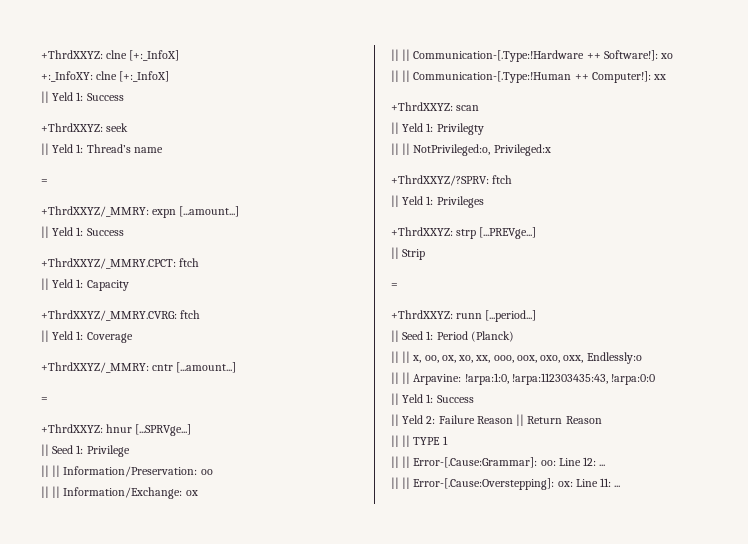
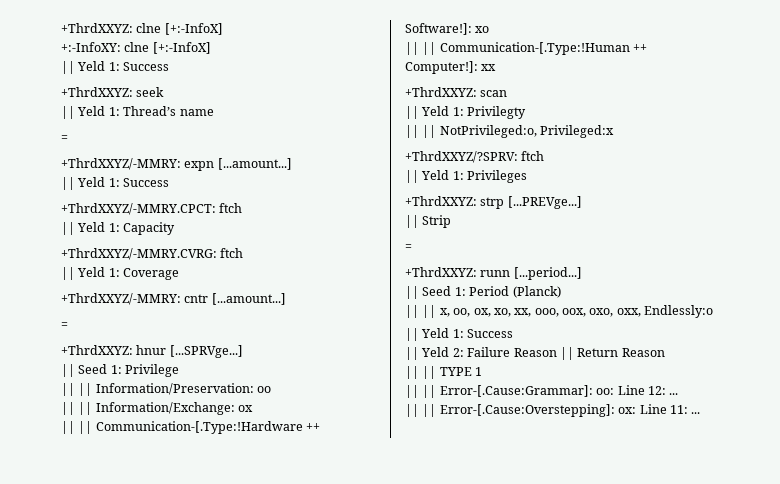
[129,50,180,61] [41,71,170,82] [+:_InfoX] // +:_InfoXY: clne [+:_InfoX] -> [164,23,223,35] [61,42,211,54] [+:-InfoX] // +:-InfoXY: clne [+:-InfoX]
[41,206,149,217] +ThrdXXYZ/_MMRY: -> [61,158,181,170] +ThrdXXYZ/-MMRY:
[41,258,176,269] +ThrdXXYZ/_MMRY.CPCT: -> [61,203,216,215] +ThrdXXYZ/-MMRY.CPCT:
[41,310,177,321] +ThrdXXYZ/_MMRY.CVRG: -> [61,248,217,260] +ThrdXXYZ/-MMRY.CVRG:
[41,362,149,373] +ThrdXXYZ/_MMRY: -> [61,293,181,305] +ThrdXXYZ/-MMRY:
[391,372,656,385] // || || Arpavine: !arpa:1:0, !arpa:112303435:43, !arpa:0:0 -> (714, 311) none

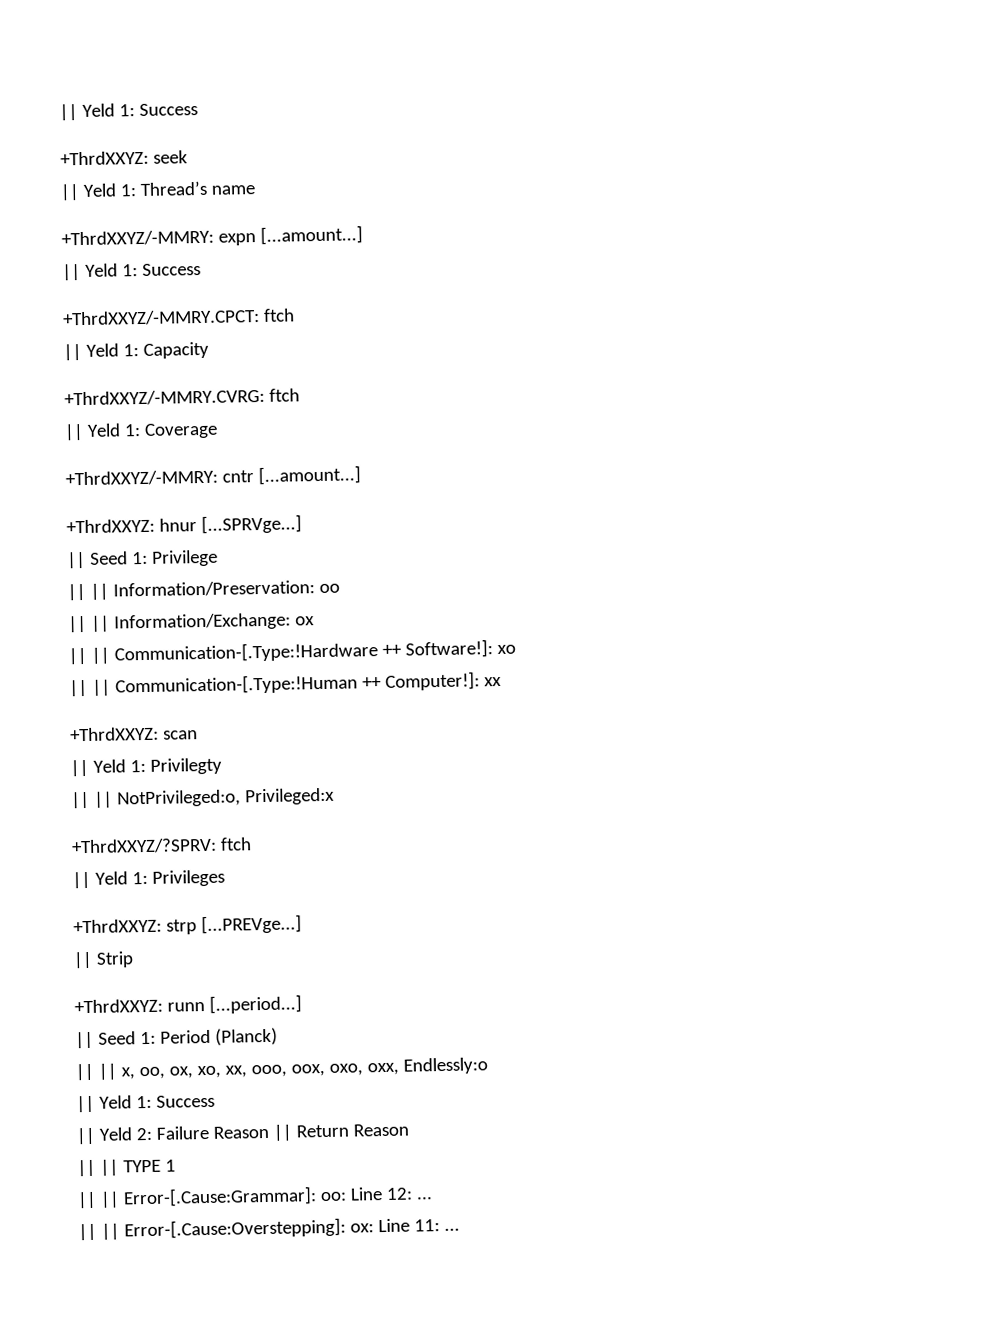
[61,23,223,35] [61,42,211,54] +ThrdXXYZ: clne [+:-InfoX] // +:-InfoXY: clne [+:-InfoX] // -> (59, 112) none
[61,135,68,142] // = -> (256, 190) none
[61,322,68,329] // = -> (361, 475) none
[405,244,412,251] // = -> (134, 959) none

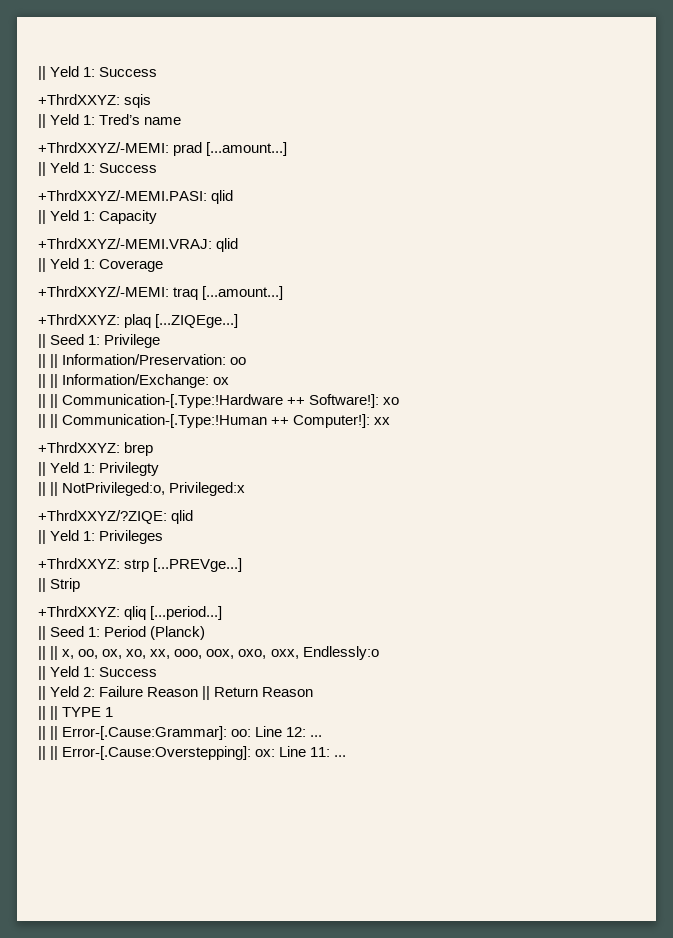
[152,150,188,164] [60,180,208,201] seek // || Yeld 1: Thread’s -> [124,94,152,108] [38,114,141,128] sqis // || Yeld 1: Tred’s
[61,229,256,247] +ThrdXXYZ/-MMRY: expn -> [38,142,203,156] +ThrdXXYZ/-MEMI: prad
[62,308,295,327] +ThrdXXYZ/-MMRY.CPCT: ftch -> [38,190,234,204] +ThrdXXYZ/-MEMI.PASI: qlid
[64,388,300,407] +ThrdXXYZ/-MMRY.CVRG: ftch -> [38,238,239,252] +ThrdXXYZ/-MEMI.VRAJ: qlid
[65,469,254,487] +ThrdXXYZ/-MMRY: cntr -> [38,286,199,300] +ThrdXXYZ/-MEMI: traq
[158,514,302,535] hnur [...SPRVge...] -> [124,314,239,328] plaq [...ZIQEge...]
[162,730,198,740] scan -> [124,442,154,456] brep
[71,837,252,855] +ThrdXXYZ/?SPRV: ftch -> [38,510,194,524] +ThrdXXYZ/?ZIQE: qlid
[166,1002,205,1012] runn -> [124,606,147,620] qliq

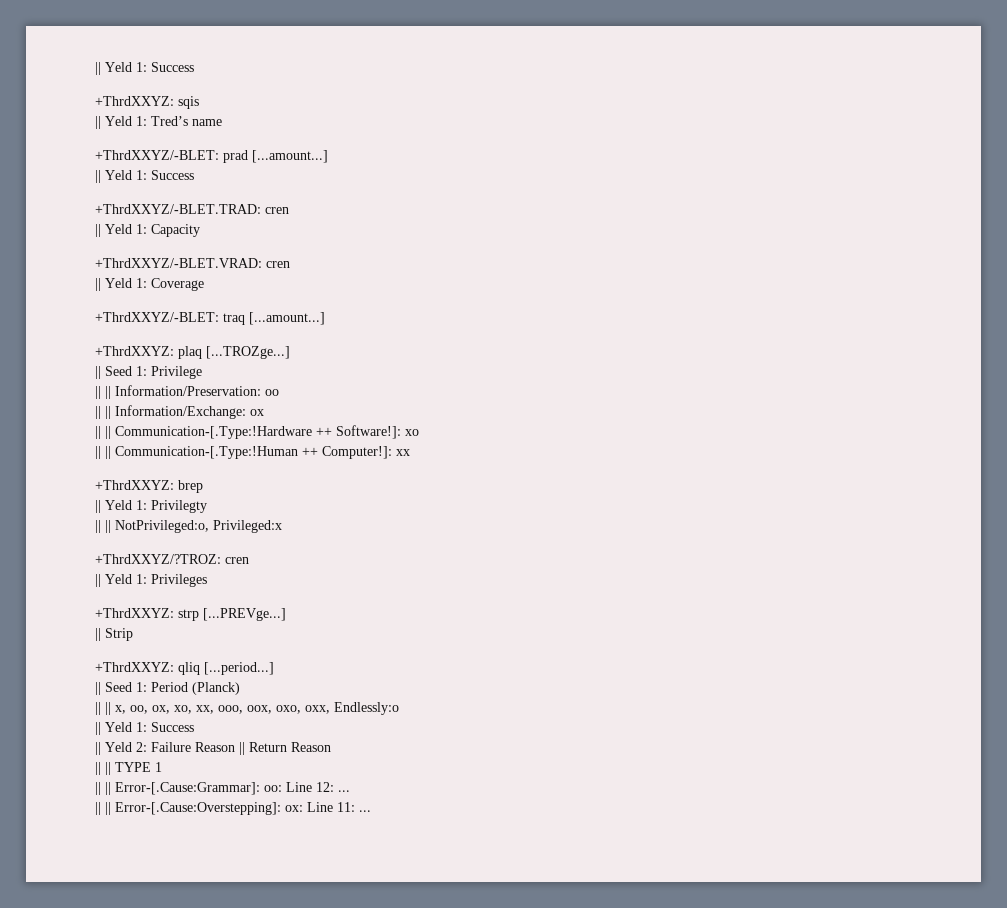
[38,142,169,153] +ThrdXXYZ/-MEMI: -> [95,150,219,160] +ThrdXXYZ/-BLET:
[38,190,234,204] +ThrdXXYZ/-MEMI.PASI: qlid -> [95,204,289,214] +ThrdXXYZ/-BLET.TRAD: cren
[38,238,239,252] +ThrdXXYZ/-MEMI.VRAJ: qlid -> [95,258,290,268] +ThrdXXYZ/-BLET.VRAD: cren
[38,286,169,297] +ThrdXXYZ/-MEMI: -> [95,312,219,322] +ThrdXXYZ/-BLET:
[155,314,239,328] [...ZIQEge...] -> [206,346,290,359] [...TROZge...]
[38,510,194,524] +ThrdXXYZ/?ZIQE: qlid -> [95,554,249,564] +ThrdXXYZ/?TROZ: cren

